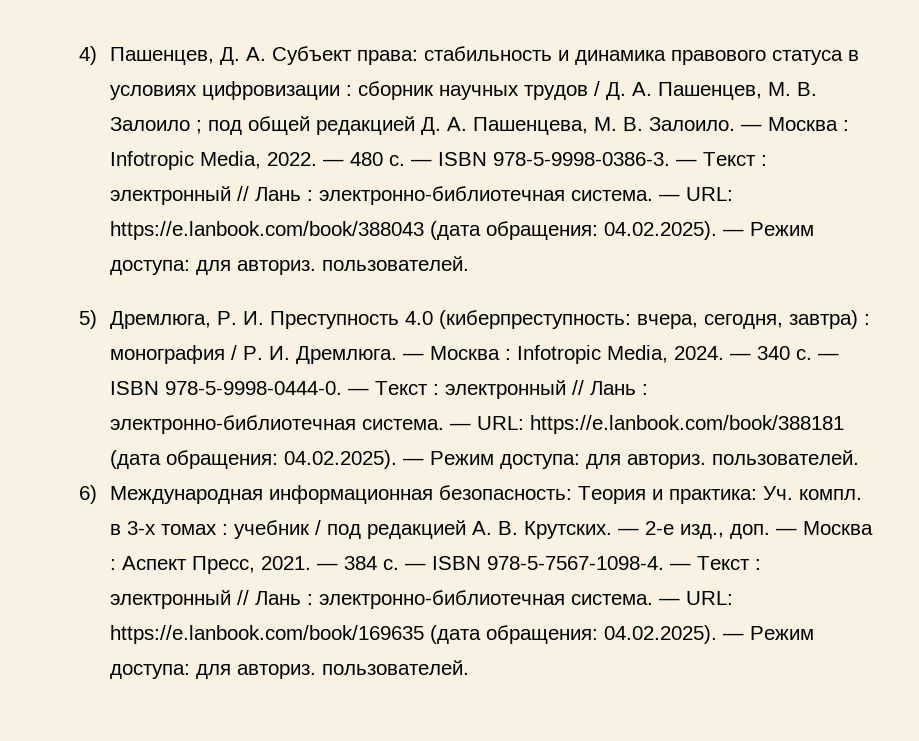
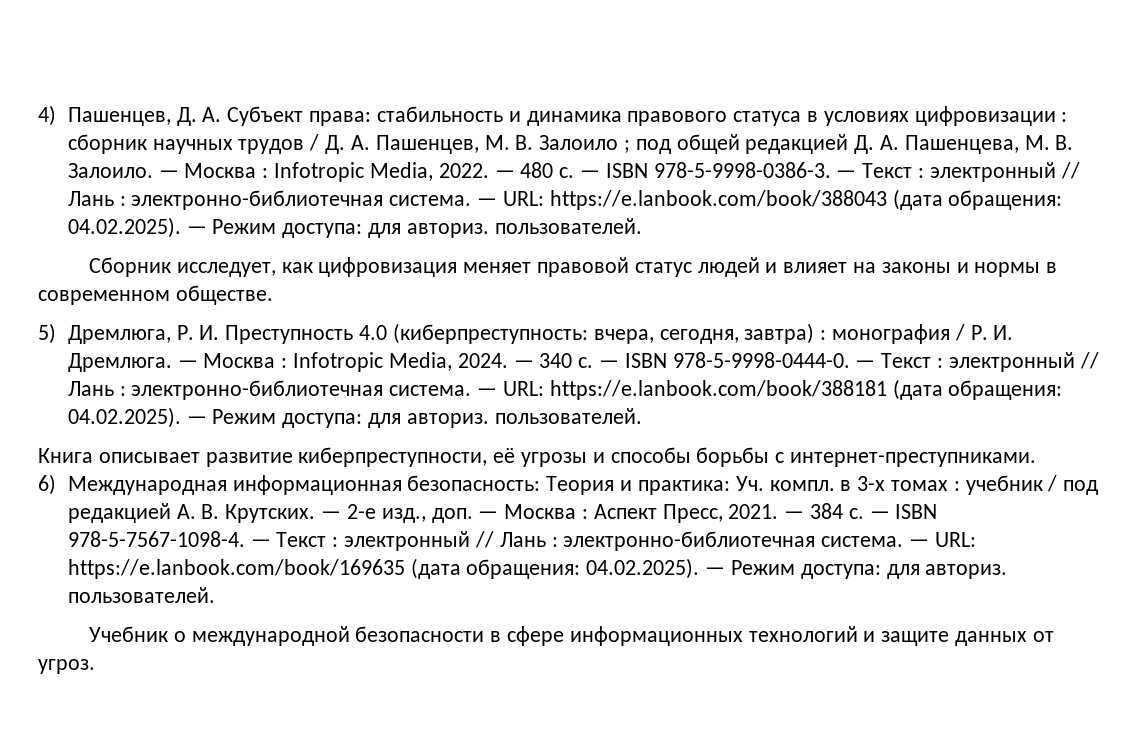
(469, 263) none -> [88,257,1058,277] [38,285,273,305] // Сборник исследует, как цифровизация меняет правовой статус людей и влияет на законы и нормы в современном обществе.
(859, 457) none -> [38,447,1037,467] // Книга описывает развитие киберпреступности, её угрозы и способы борьбы с интернет-преступниками.
(469, 667) none -> [88,626,1054,646] [38,659,95,674] // Учебник о международной безопасности в сфере информационных технологий и защите данных от угроз.

